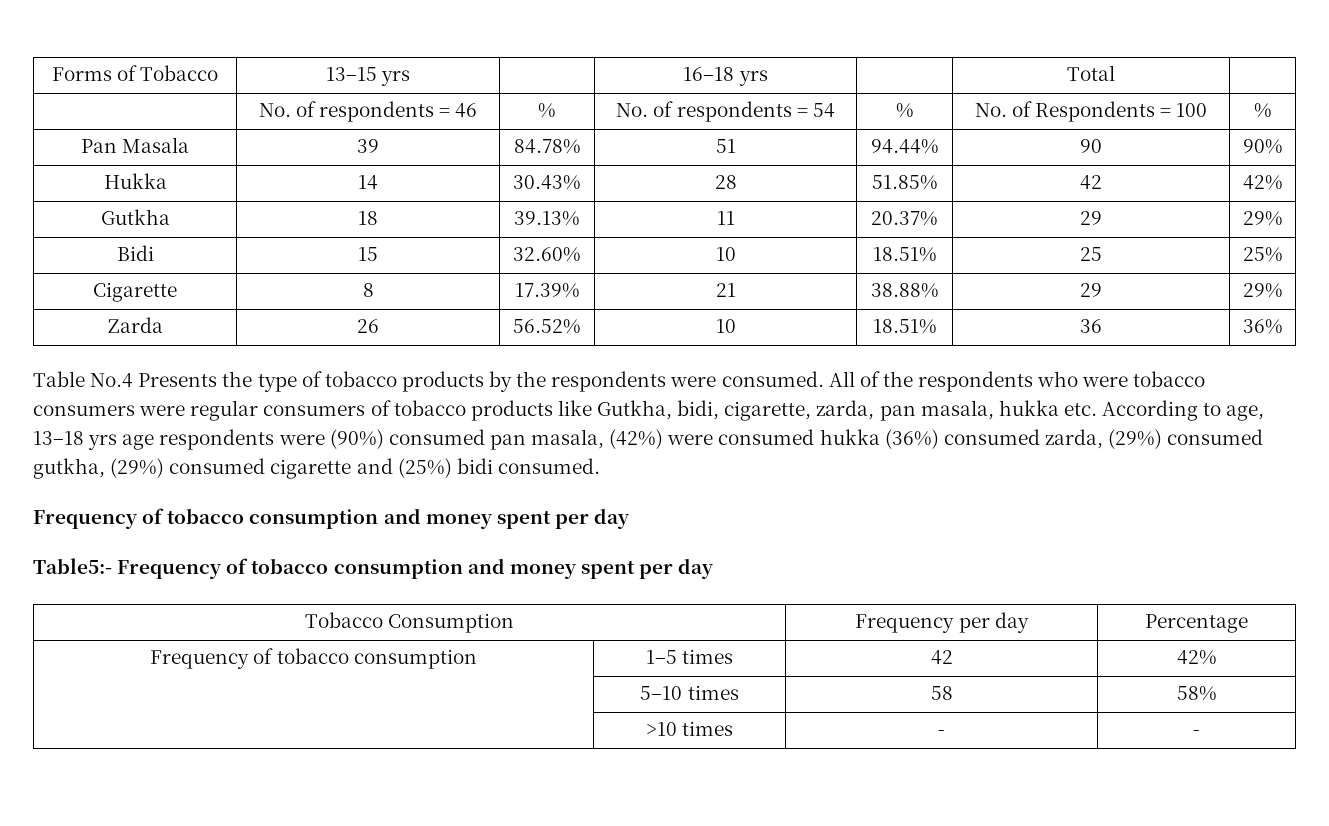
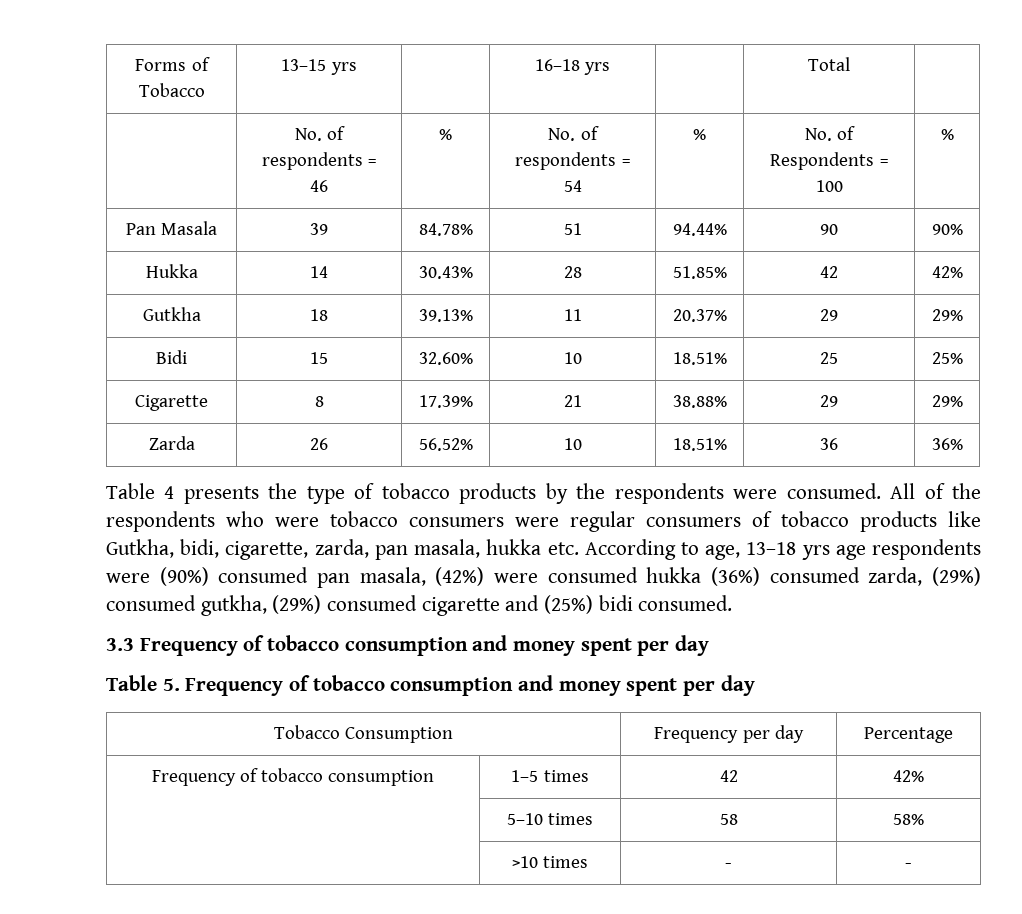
[90,373,218,388] No.4 Presents -> [164,486,259,504] 4 presents
[33,508,631,529] [33,558,112,574] Frequency of tobacco consumption and money spent per day // Table5:- -> [106,635,710,656] [106,675,180,691] 3.3 Frequency of tobacco consumption and money spent per day // Table 5.

